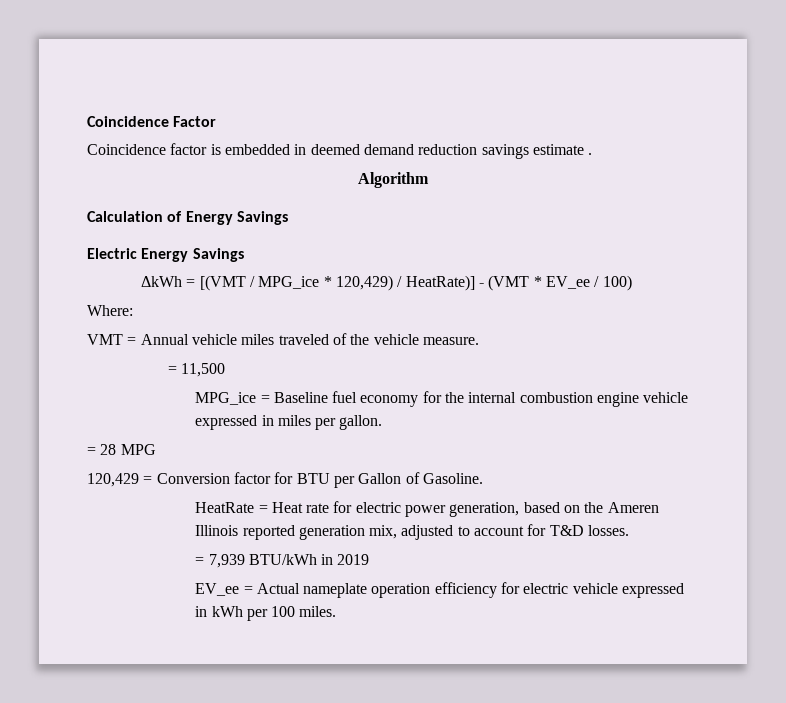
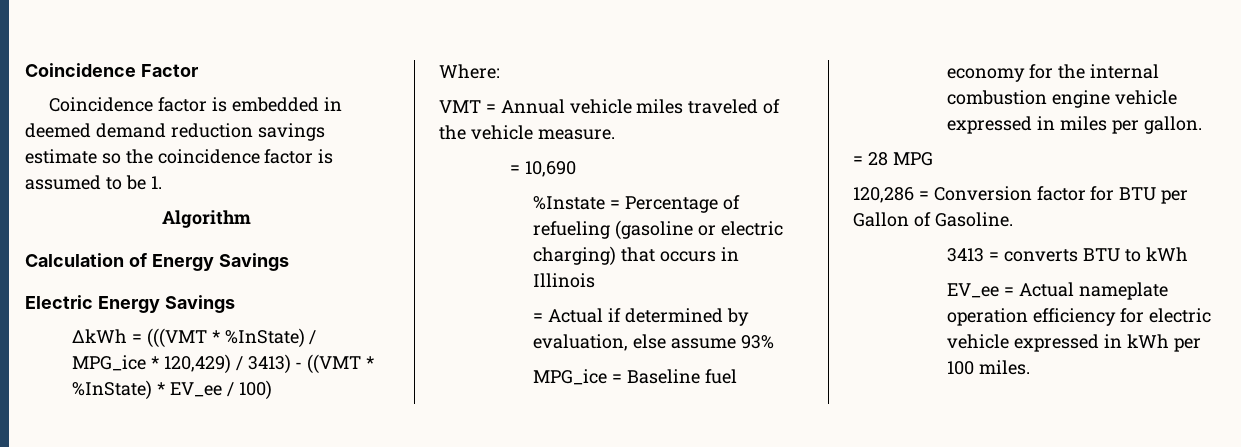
[588,153,593,155] . -> [101,149,334,164] [25,175,162,190] so the coincidence factor is assumed to be 1.
[199,275,246,291] [(VMT -> [146,328,305,348] (((VMT * %InState)
[405,275,530,291] HeatRate)] - (VMT -> [247,354,375,374] [72,380,153,400] 3413) - ((VMT * %InState)
[181,363,226,377] 11,500 -> [524,161,576,177] [533,195,740,213] [533,220,783,240] [533,246,739,266] [533,273,596,288] [533,308,749,326] [533,334,774,351] 10,690 // %Instate = Percentage of refueling (gasoline or electric charging) that occurs in Illinois // = Actual if determined by evaluation, else assume 93%
[87,473,139,487] 120,429 -> [853,187,914,203] 120,286
[195,501,659,517] [195,524,630,540] [195,554,370,568] HeatRate = Heat rate for electric power generation, based on the Ameren Illinois reported generation mix, adjusted to account for T&D losses. // = 7,939 BTU/kWh in 2019 -> [947,247,1188,262] 3413 = converts BTU to kWh

